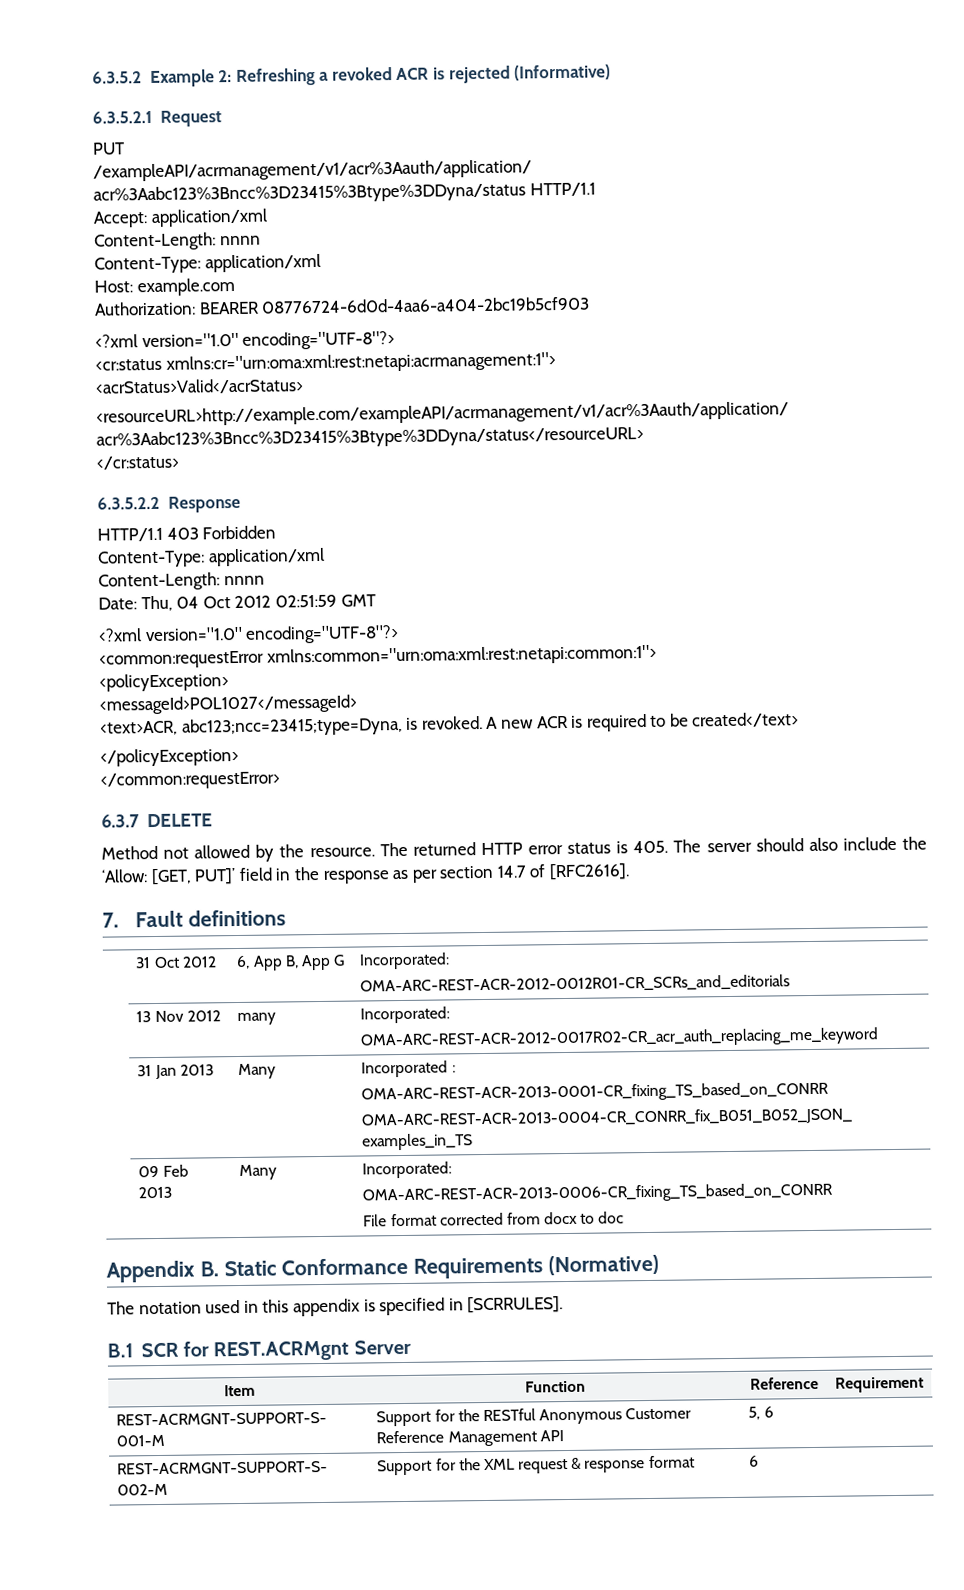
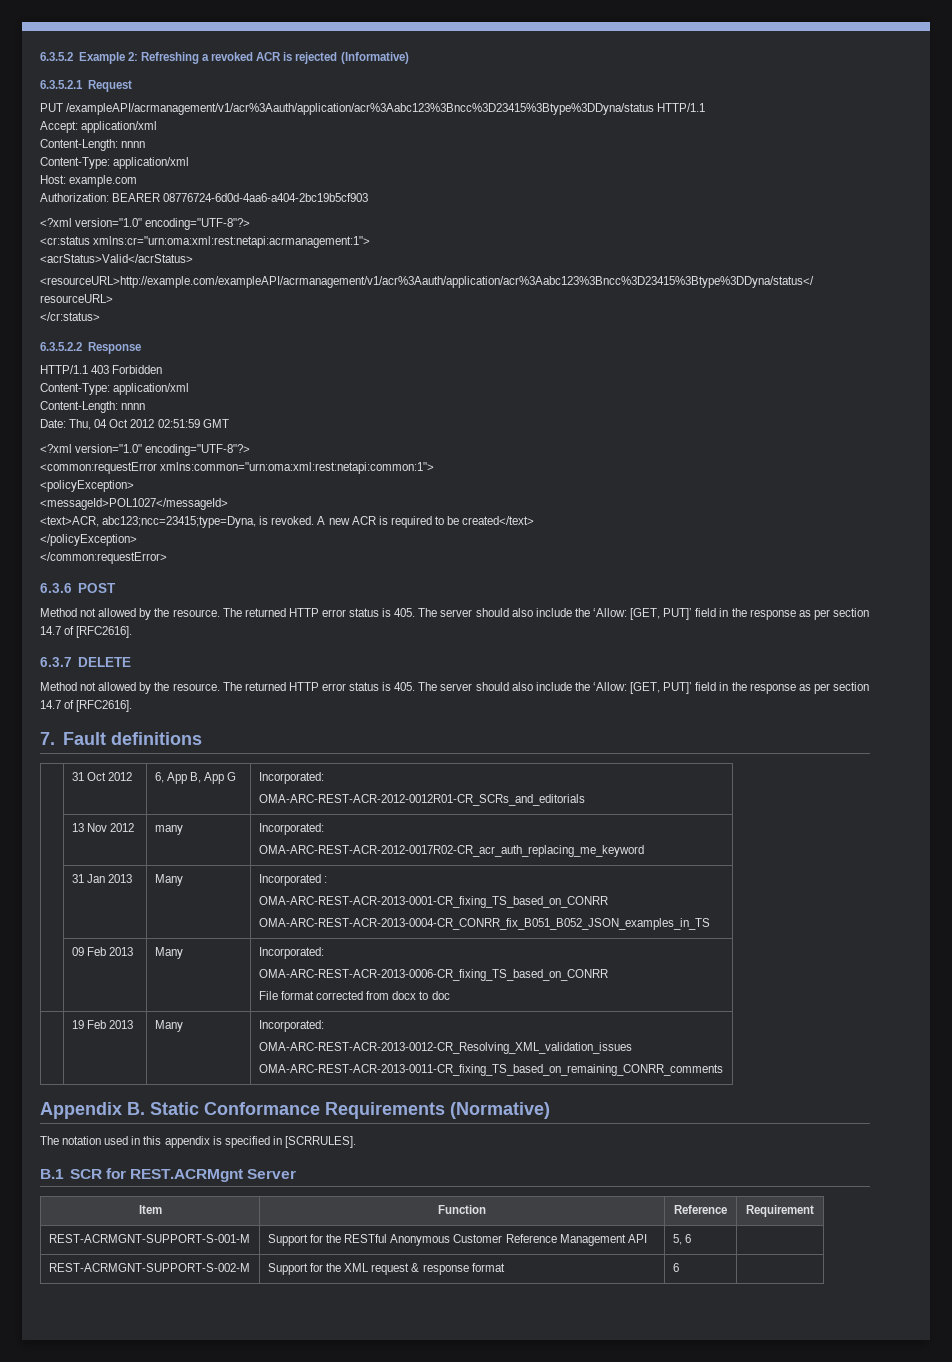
(280, 780) none -> [40,583,116,593] [40,608,869,620] [40,626,133,638] // 6.3.6 POST // Method not allowed by the resource. The returned HTTP error status is 405. The server should also include the ‘Allow: [GET, PUT]’ field in the response as per section 14.7 of [RFC2616].
(625, 1217) none -> [71,1020,134,1029] [154,1020,183,1032] [258,1020,324,1032] [258,1042,632,1054] [258,1064,723,1076] // | 19 Feb 2013 | Many | Incorporated: // OMA-ARC-REST-ACR-2013-0012-CR_Resolving_XML_validation_issues // OMA-ARC-REST-ACR-2013-0011-CR_fixing_TS_based_on_remaining_CONRR_comments

